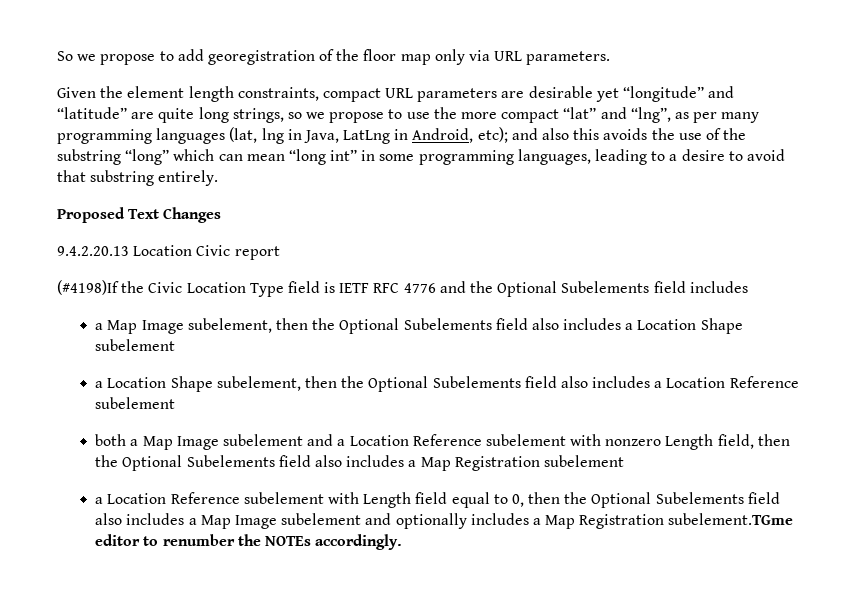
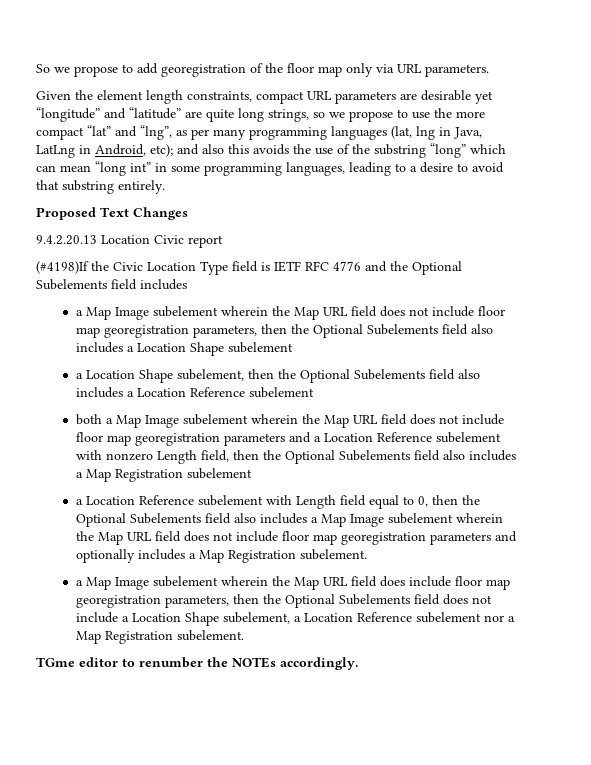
[187,318,272,333] subelement, -> [153,306,506,320] [76,325,258,338] subelement wherein the Map URL field does not include floor map georegistration parameters,
(303, 440) none -> [251,414,505,428] [76,432,286,446] wherein the Map URL field does not include floor map georegistration parameters
(362, 519) none -> [456,513,504,523] [76,531,492,545] wherein the Map URL field does not include floor map georegistration parameters
[668,513,794,525] subelement.TGme -> [300,549,368,560] [76,576,511,590] [76,594,493,608] [76,612,516,626] [76,630,245,644] [36,657,75,667] subelement. // a Map Image subelement wherein the Map URL field does include floor map georegistration parameters, then the Optional Subelements field does not include a Location Shape subelement, a Location Reference subelement nor a Map Registration subelement. // TGme

